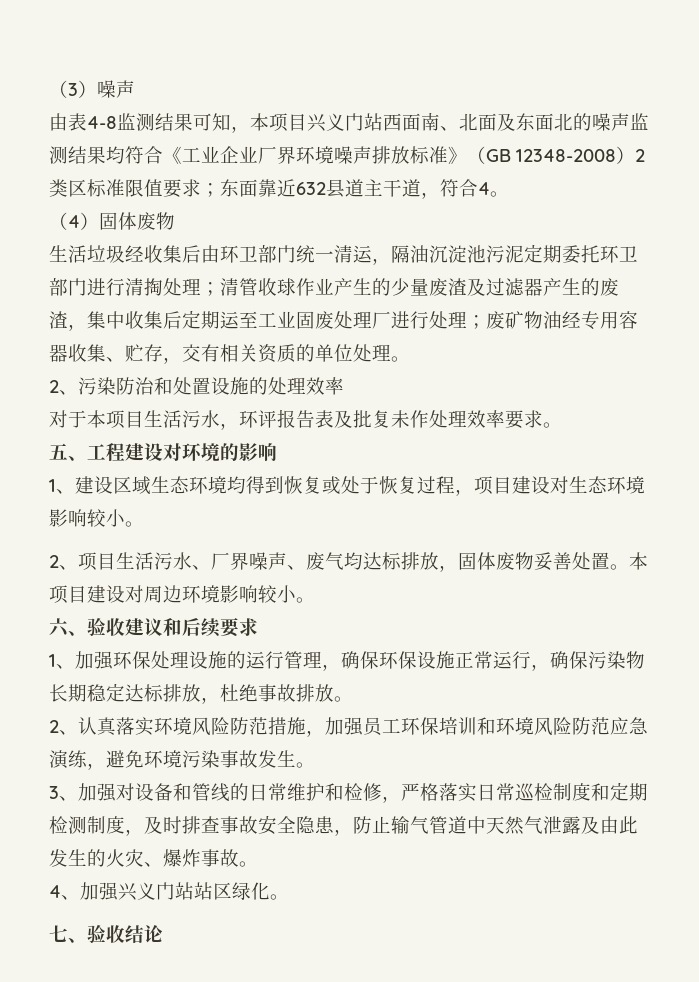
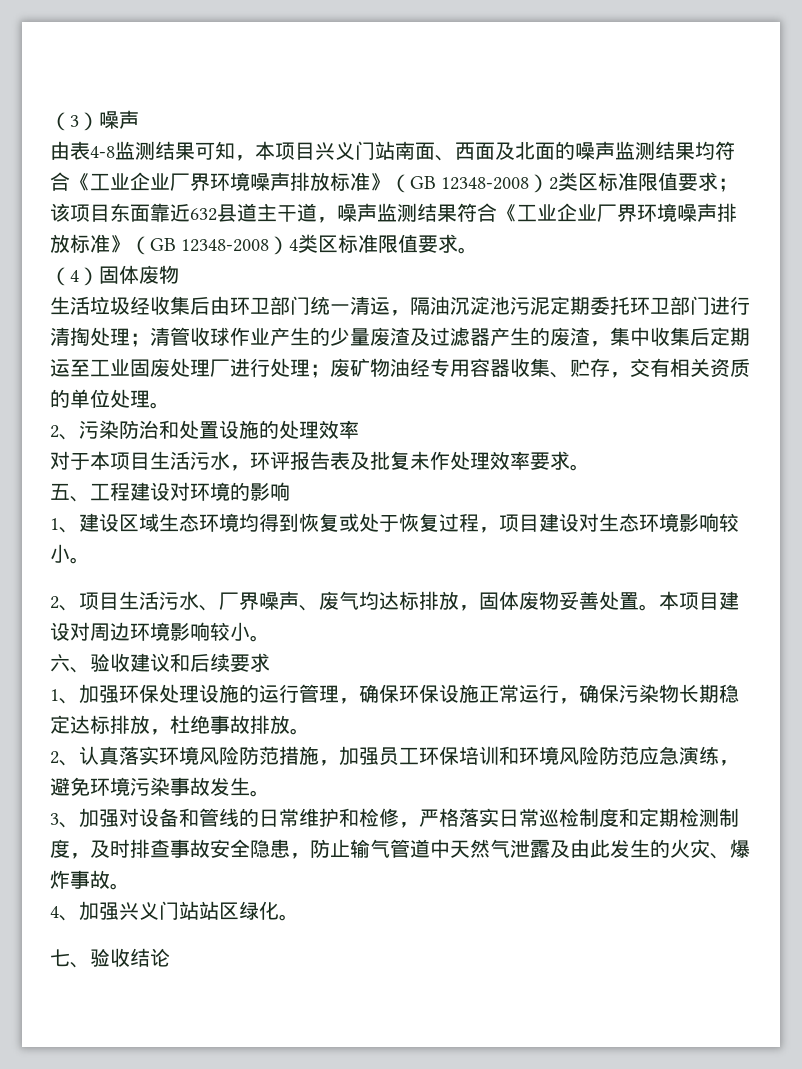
[383,112,573,131] 西面南、北面及东面北 -> [395,141,555,161] 南面、西面及北面
(220, 190) none -> [50,203,110,222] 该项目
[440,179,490,197] 符合4 -> [337,203,737,222] [50,234,459,255] 噪声监测结果符合《工业企业厂界环境噪声排放标准》（GB 12348-2008）4类区标准限值要求

